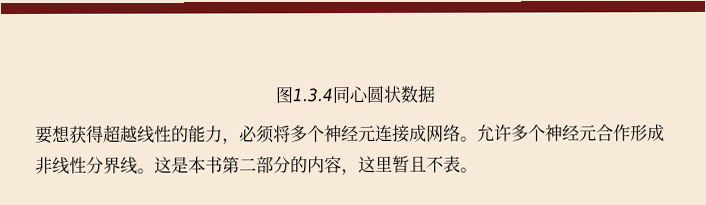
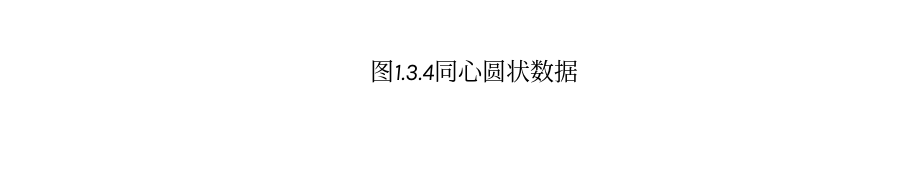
[35,124,665,145] [35,155,478,176] // 要想获得超越线性的能力，必须将多个神经元连接成网络。允许多个神经元合作形成非线性分界线。这是本书第二部分的内容，这里暂且不表。 -> (578, 71) none

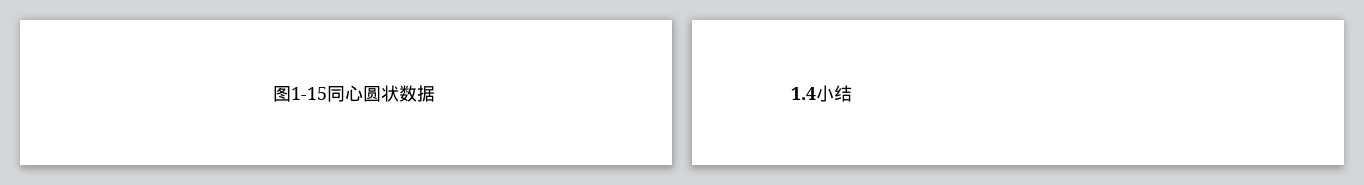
[393,64,435,81] 1.3.4 -> [290,87,327,100] 1-15
(578, 71) none -> [791,85,852,102] // 1.4小结

